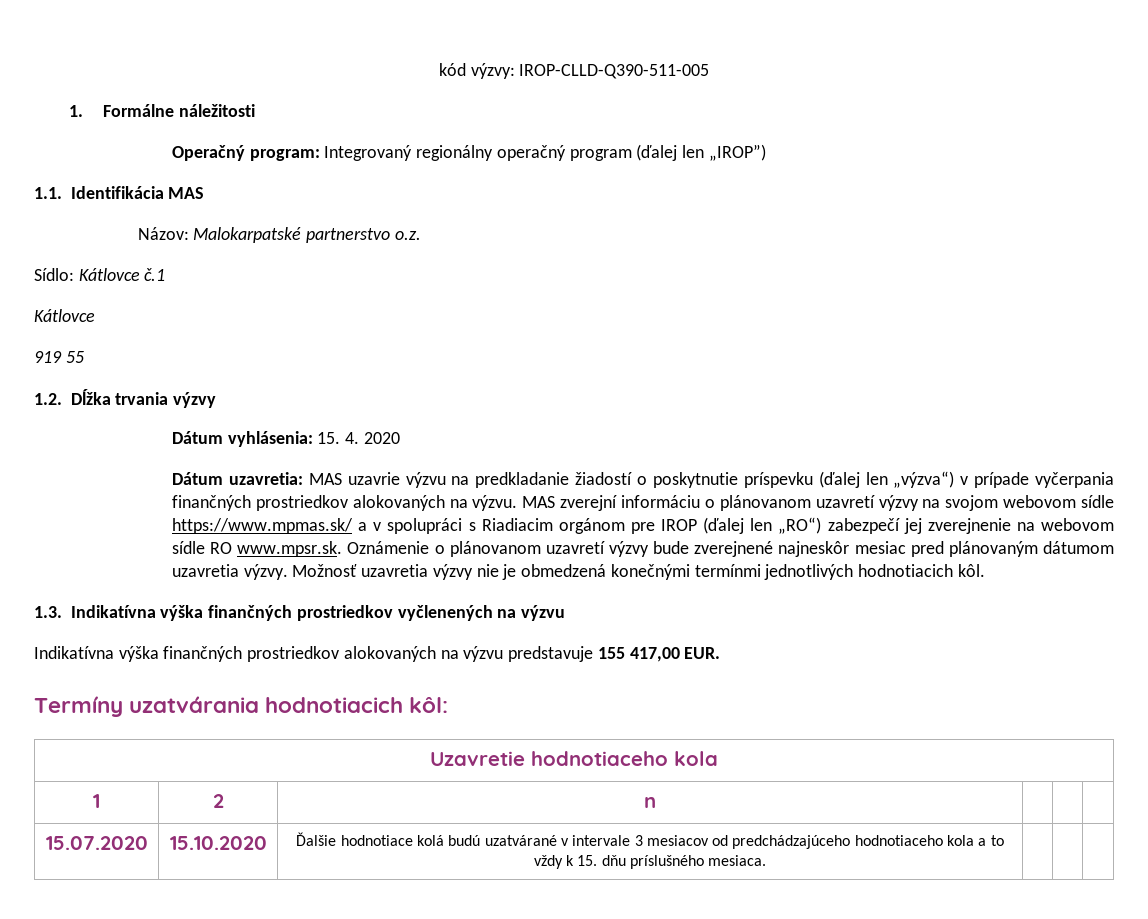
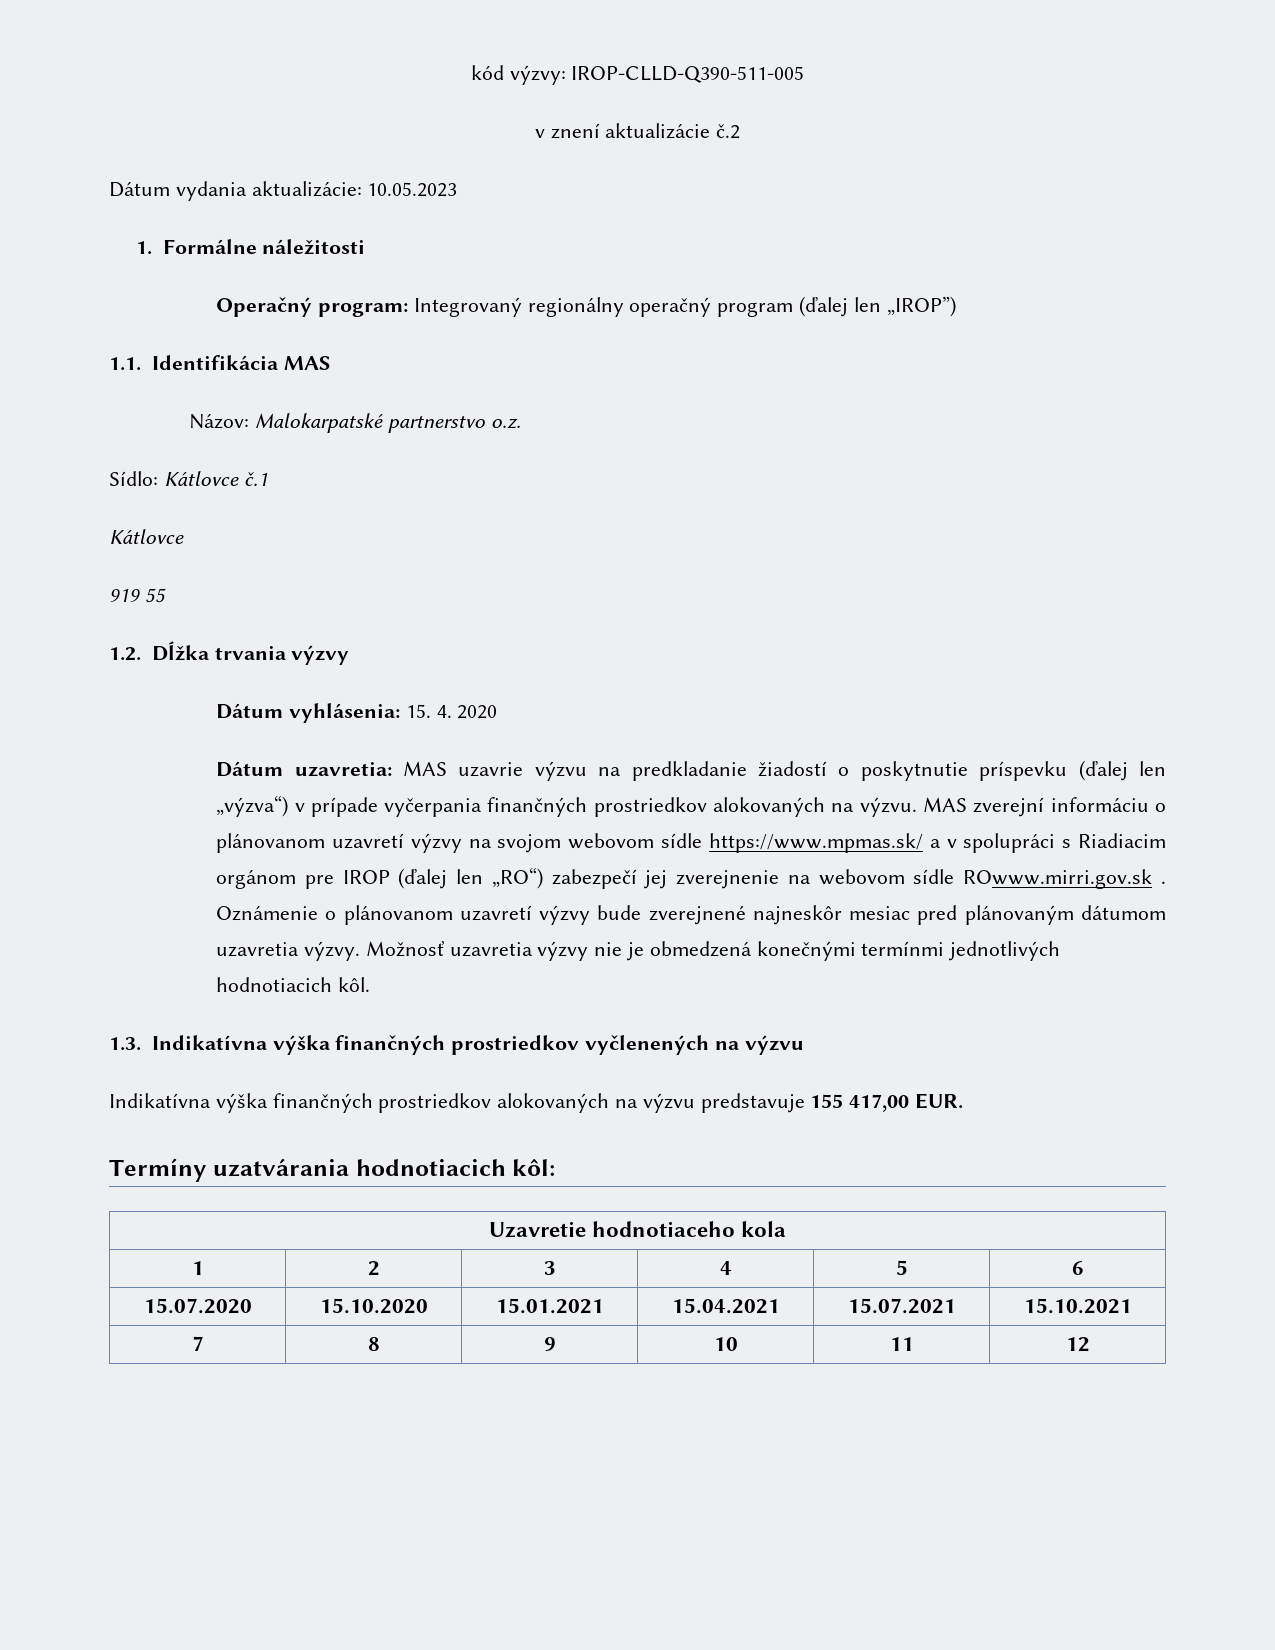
(710, 71) none -> [534,123,741,139] [109,181,458,201] // v znení aktualizácie č.2 // Dátum vydania aktualizácie: 10.05.2023
[210,541,343,557] RO www.mpsr.sk. -> [963,869,1166,889] ROwww.mirri.gov.sk .
[644,797,656,808] [45,836,148,850] [169,836,267,850] [296,832,1004,849] [533,855,767,869] n | | | // 15.07.2020 | 15.10.2020 | Ďalšie hodnotiace kolá budú uzatvárané v intervale 3 mesiacov od predchádzajúceho hodnotiaceho kola a to vždy k 15. dňu príslušného mesiaca. | | | -> [543,1261,556,1275] [719,1261,732,1275] [895,1260,908,1275] [1071,1261,1084,1275] [143,1298,252,1314] [319,1298,428,1314] [495,1298,604,1314] [671,1298,780,1314] [847,1298,956,1314] [1023,1298,1132,1314] [191,1336,204,1351] [367,1337,380,1351] [543,1337,556,1351] [713,1337,738,1351] [889,1337,914,1351] [1065,1337,1090,1352] 3 | 4 | 5 | 6 // 15.07.2020 | 15.10.2020 | 15.01.2021 | 15.04.2021 | 15.07.2021 | 15.10.2021 // 7 | 8 | 9 | 10 | 11 | 12

